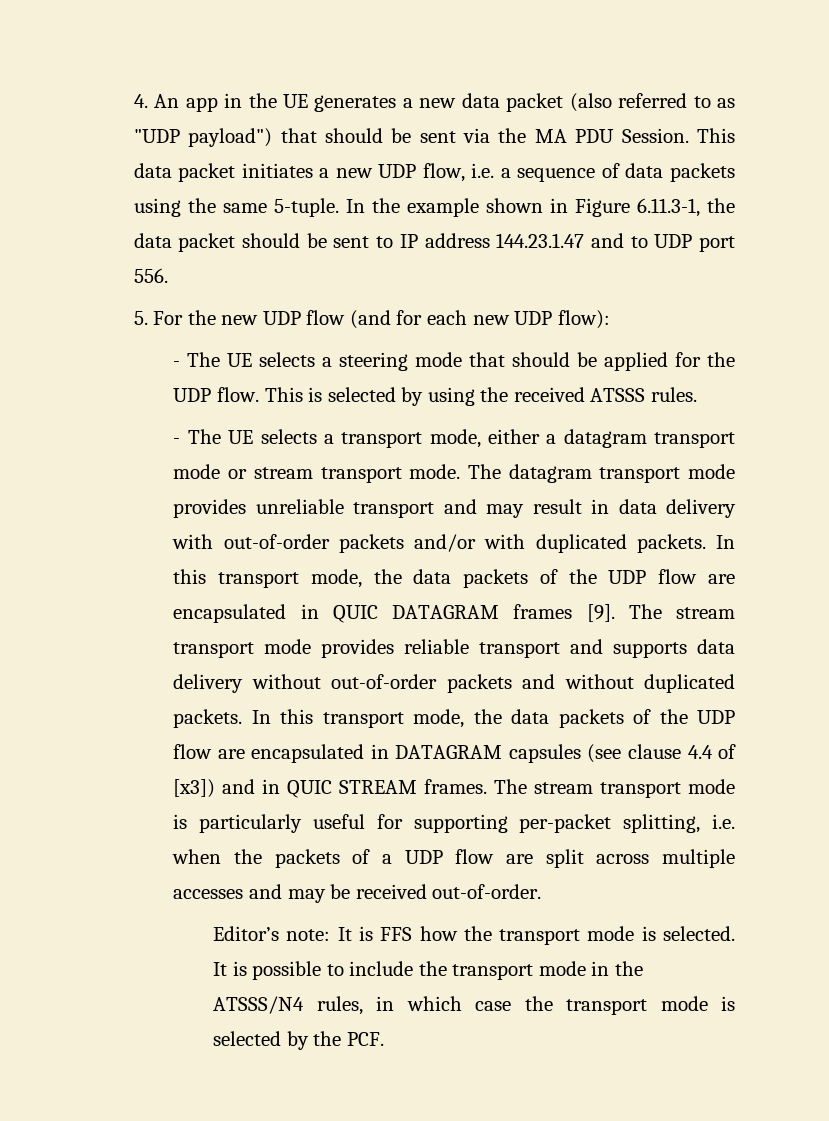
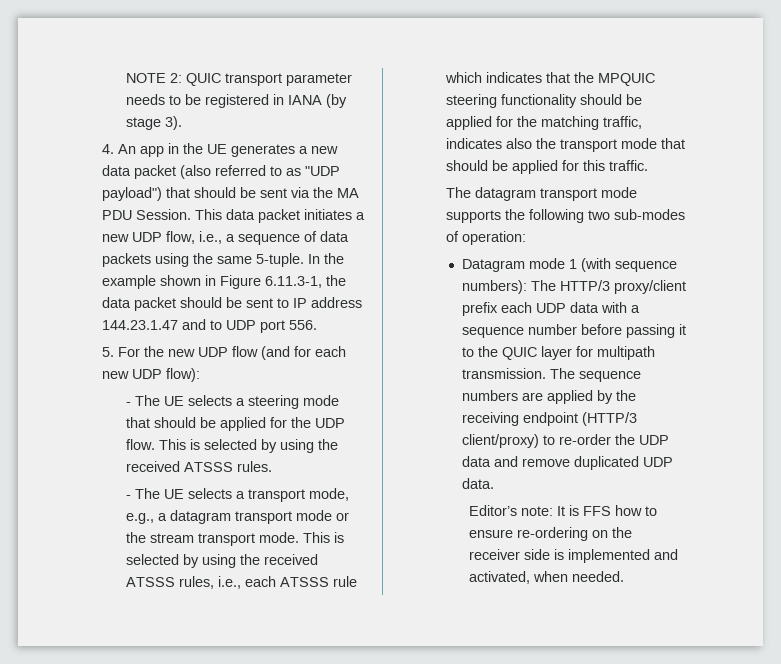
(133, 101) none -> [125,73,352,86] [125,94,347,108] [125,116,182,130] NOTE 2: QUIC transport parameter needs to be registered in IANA (by stage 3). //
[471,163,495,178] i.e. -> [198,231,222,244] i.e.,
[487,429,540,444] either -> [125,513,154,524] e.g.,
(248, 474) none -> [125,532,146,543] the
[467,464,735,483] [173,499,736,518] [172,534,735,553] [173,569,736,588] [173,604,735,623] [173,639,735,658] [173,674,735,693] [173,709,735,728] [173,744,737,763] [173,779,736,798] [173,814,735,833] [172,849,735,868] [173,884,542,903] The datagram transport mode provides unreliable transport and may result in data delivery with out-of-order packets and/or with duplicated packets. In this transport mode, the data packets of the UDP flow are encapsulated in QUIC DATAGRAM frames [9]. The stream transport mode provides reliable transport and supports data delivery without out-of-order packets and without duplicated packets. In this transport mode, the data packets of the UDP flow are encapsulated in DATAGRAM capsules (see clause 4.4 of [x3]) and in QUIC STREAM frames. The stream transport mode is particularly useful for supporting per-packet splitting, i.e. when the packets of a UDP flow are split across multiple accesses and may be received out-of-order. -> [302,532,344,543] [125,554,318,568] [125,576,357,589] [444,72,655,86] [445,94,642,108] [445,116,642,130] [445,138,685,152] [445,160,648,174] [445,187,637,201] [445,209,685,223] [445,231,526,245] [461,258,677,272] [461,280,686,294] [461,302,640,316] [461,324,686,338] [461,346,655,360] [461,368,641,382] [461,390,636,404] [461,412,637,426] [461,434,669,448] [461,456,673,470] [461,478,494,489] This is selected by using the received ATSSS rules, i.e., each ATSSS rule which indicates that the MPQUIC steering functionality should be applied for the matching traffic, indicates also the transport mode that should be applied for this traffic. // The datagram transport mode supports the following two sub-modes of operation: // Datagram mode 1 (with sequence numbers): The HTTP/3 proxy/client prefix each UDP data with a sequence number before passing it to the QUIC layer for multipath transmission. The sequence numbers are applied by the receiving endpoint (HTTP/3 client/proxy) to re-order the UDP data and remove duplicated UDP data.
[463,926,736,945] [213,961,643,980] [213,996,736,1015] [213,1031,384,1050] the transport mode is selected. It is possible to include the transport mode in the ATSSS/N4 rules, in which case the transport mode is selected by the PCF. -> [645,506,658,516] [469,527,633,541] [469,549,679,563] [469,571,625,584] to ensure re-ordering on the receiver side is implemented and activated, when needed.

